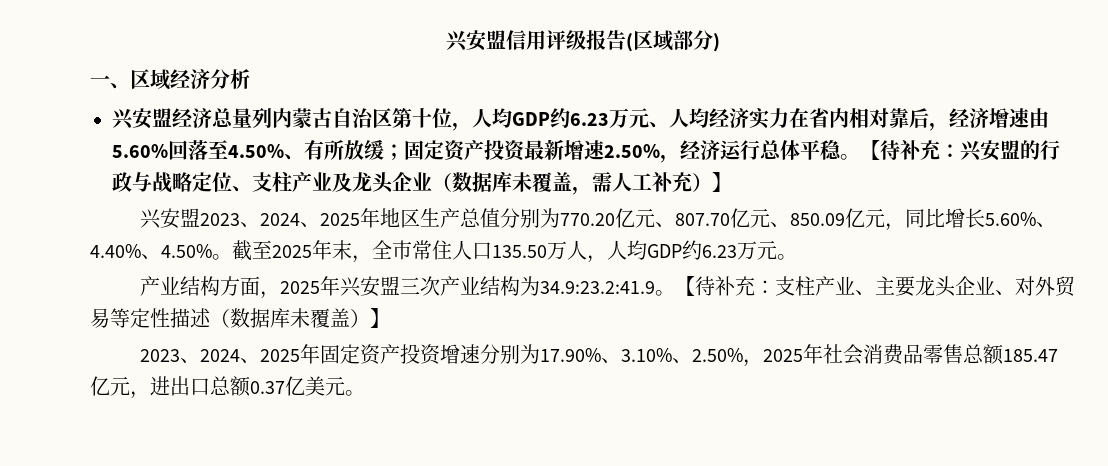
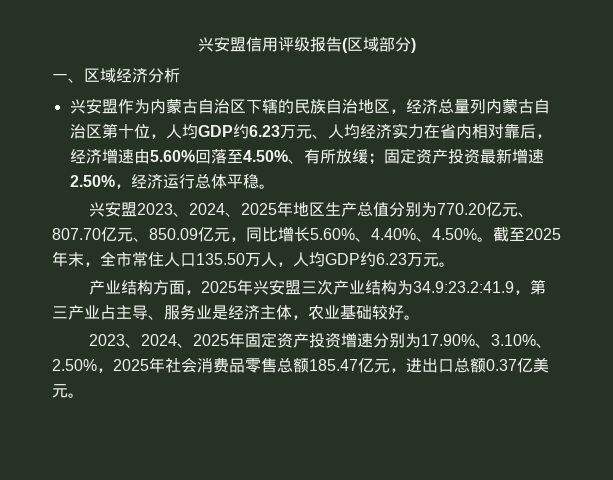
(172, 117) none -> [117,98,406,114] 作为内蒙古自治区下辖的民族自治地区，
[860,140,1060,162] [112,171,732,195] 【待补充：兴安盟的行政与战略定位、支柱产业及龙头企业（数据库未覆盖，需人工补充）】 -> (275, 186) none
[655,276,1077,297] [90,308,390,328] 。【待补充：支柱产业、主要龙头企业、对外贸易等定性描述（数据库未覆盖）】 -> [514,279,547,295] [52,304,420,320] ，第三产业占主导、服务业是经济主体，农业基础较好。

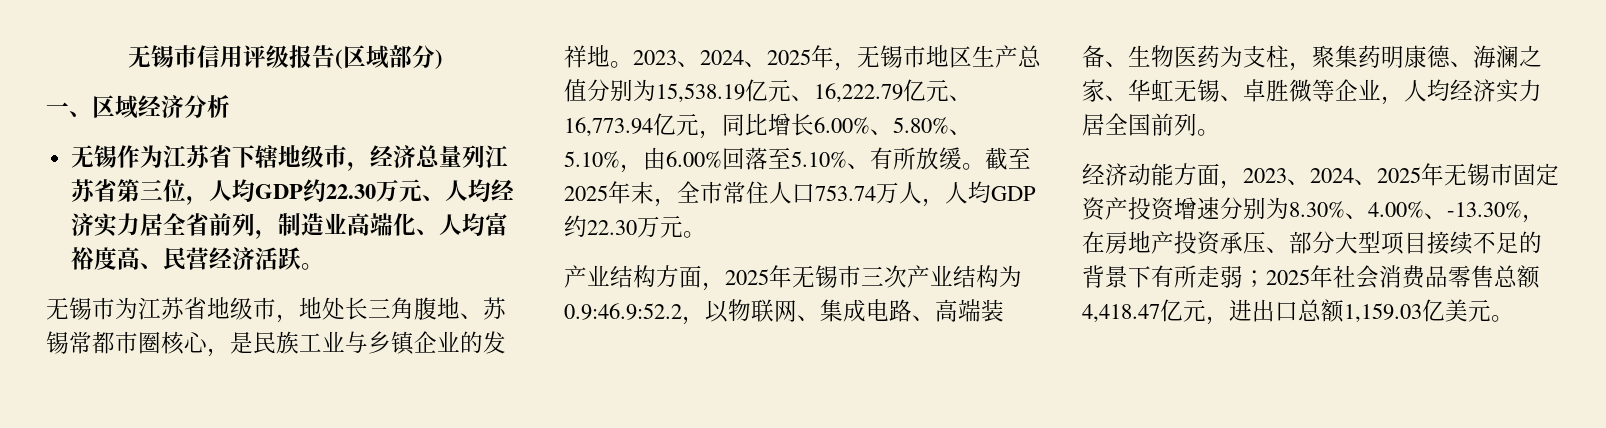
[197,36,246,52] 兴安盟 -> [127,45,197,68] 无锡市
[69,98,550,114] [69,123,134,139] 兴安盟作为内蒙古自治区下辖的民族自治地区，经济总量列内蒙古自治区第十 -> [70,145,508,171] [70,179,163,202] 无锡作为江苏省下辖地级市，经济总量列江苏省第三
[248,125,280,137] 6.23 -> [325,184,376,199] 22.30
[423,124,552,139] [69,148,544,165] [69,174,275,189] [89,201,294,217] 在省内相对靠后，经济增速由5.60%回落至4.50%、有所放缓；固定资产投资最新增速2.50%，经济运行总体平稳。 // 兴安盟2023、2024、2025年 -> [139,212,508,239] [70,247,324,270] [46,297,506,323] [46,331,506,357] [564,45,926,71] 居全省前列，制造业高端化、人均富裕度高、民营经济活跃。 // 无锡市为江苏省地级市，地处长三角腹地、苏锡常都市圈核心，是民族工业与乡镇企业的发祥地。2023、2024、2025年，无锡市
[437,202,535,217] [52,226,477,242] 770.20亿元、807.70亿元、850.09亿元，同比增长5.60%、4.40%、4.50% -> [656,79,972,103] [564,113,972,139] [564,147,962,173] 15,538.19亿元、16,222.79亿元、16,773.94亿元，同比增长6.00%、5.80%、5.10%，由6.00%回落至5.10%、有所放缓
[196,253,245,265] 135.50 -> [815,185,876,201] 753.74
[376,253,407,265] 6.23 -> [587,220,637,235] 22.30
[253,279,302,295] 兴安盟 -> [792,265,861,288] 无锡市
[413,279,547,295] [52,304,420,320] [89,332,246,348] 34.9:23.2:41.9，第三产业占主导、服务业是经济主体，农业基础较好。 // 2023、2024、2025年 -> [564,299,1004,325] [1082,45,1542,71] [1082,79,1542,105] [1082,113,1220,136] [1082,163,1513,189] 0.9:46.9:52.2，以物联网、集成电路、高端装备、生物医药为支柱，聚集药明康德、海澜之家、华虹无锡、卓胜微等企业，人均经济实力居全国前列。 // 经济动能方面，2023、2024、2025年无锡市
[421,334,553,348] [52,359,113,373] 17.90%、3.10%、2.50%， -> [1289,201,1545,223] [1082,231,1542,255] [1082,265,1266,288] 8.30%、4.00%、-13.30%，在房地产投资承压、部分大型项目接续不足的背景下有所走弱；
[309,359,358,371] 185.47 -> [1082,304,1160,323] 4,418.47
[486,359,517,371] 0.37 -> [1344,303,1422,323] 1,159.03

